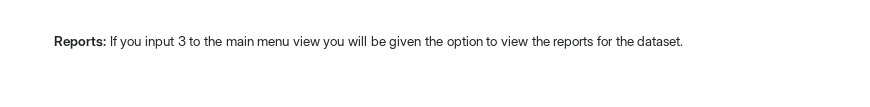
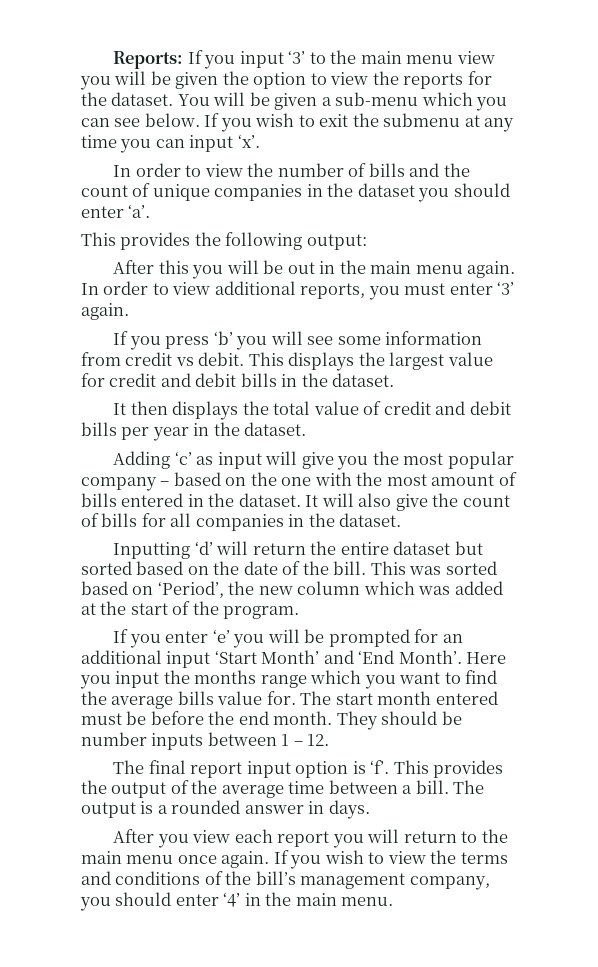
[177,36,186,46] 3 -> [288,50,306,64] ‘3’
(684, 41) none -> [177,92,508,111] [81,113,515,132] [81,134,260,153] [113,163,470,177] [81,183,510,202] [81,204,151,218] [81,232,367,250] [113,260,515,279] [81,281,515,300] [81,303,129,320] [113,331,483,350] [81,352,493,371] [81,373,395,387] [113,401,511,420] [81,422,307,441] [113,451,514,470] [81,472,517,491] [81,493,510,511] [81,513,402,531] [113,541,483,559] [81,561,497,575] [81,581,503,598] [81,601,300,619] [113,629,463,648] [81,650,507,668] [80,670,498,689] [81,691,498,709] [81,711,462,730] [81,732,330,750] [113,760,504,778] [81,780,485,798] [81,800,370,819] [113,829,508,848] [81,850,508,869] [81,871,490,890] [80,892,394,911] You will be given a sub-menu which you can see below. If you wish to exit the submenu at any time you can input ‘x’. // In order to view the number of bills and the count of unique companies in the dataset you should enter ‘a’. // This provides the following output: // After this you will be out in the main menu again. In order to view additional reports, you must enter ‘3’ again. // If you press ‘b’ you will see some information from credit vs debit. This displays the largest value for credit and debit bills in the dataset. // It then displays the total value of credit and debit bills per year in the dataset. // Adding ‘c’ as input will give you the most popular company – based on the one with the most amount of bills entered in the dataset. It will also give the count of bills for all companies in the dataset. // Inputting ‘d’ will return the entire dataset but sorted based on the date of the bill. This was sorted based on ‘Period’, the new column which was added at the start of the program. // If you enter ‘e’ you will be prompted for an additional input ‘Start Month’ and ‘End Month’. Here you input the months range which you want to find the average bills value for. The start month entered must be before the end month. They should be number inputs between 1 – 12. // The final report input option is ‘f’. This provides the output of the average time between a bill. The output is a rounded answer in days. // After you view each report you will return to the main menu once again. If you wish to view the terms and conditions of the bill’s management company, you should enter ‘4’ in the main menu.

